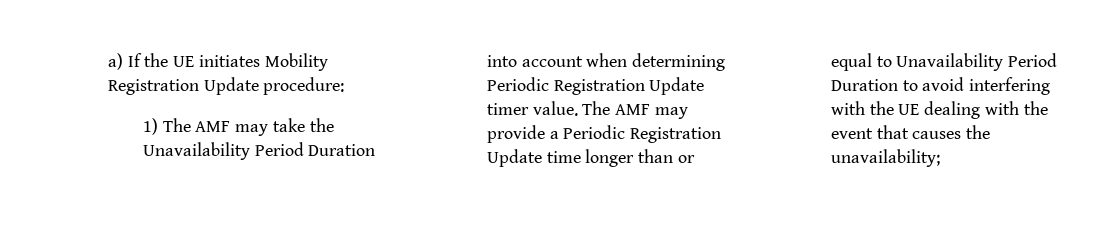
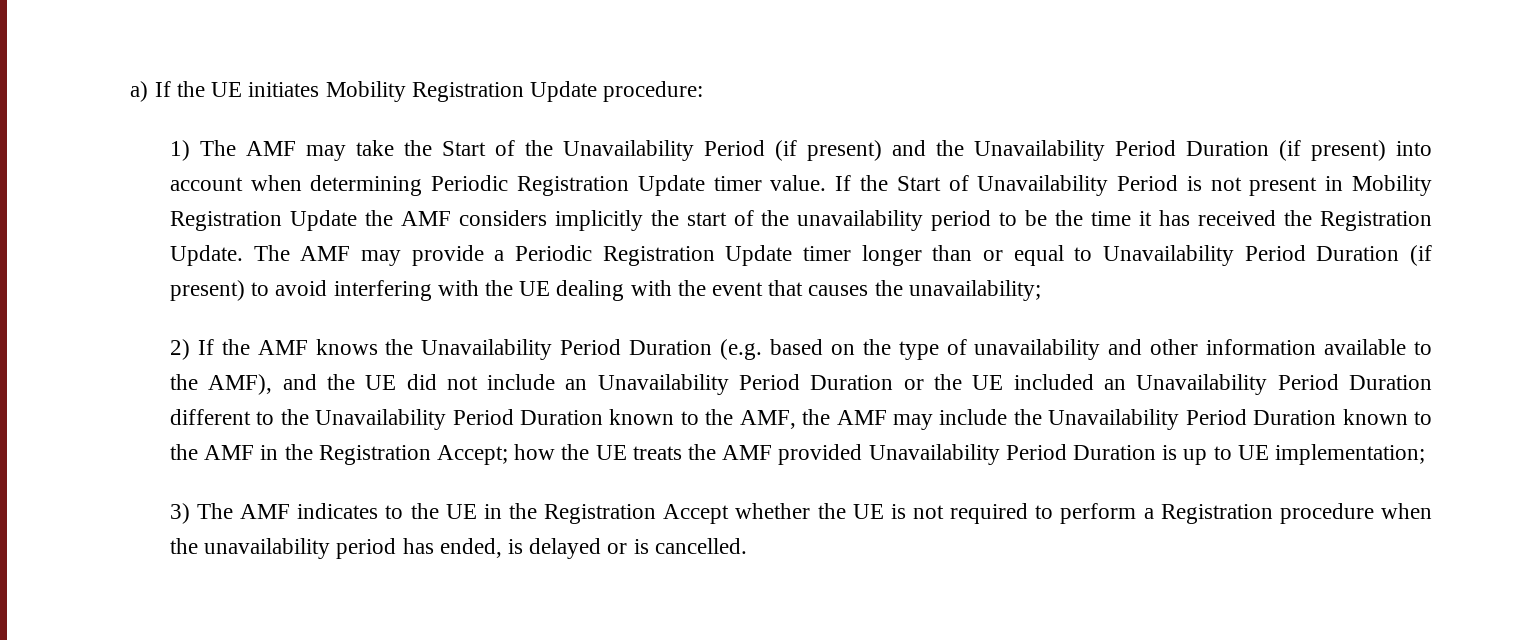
[142,142,376,160] Unavailability Period Duration -> [441,140,1386,161] Start of the Unavailability Period (if present) and the Unavailability Period Duration (if present)
(578, 108) none -> [835,175,1433,196] [169,210,1432,231] [169,245,243,266] If the Start of Unavailability Period is not present in Mobility Registration Update the AMF considers implicitly the start of the unavailability period to be the time it has received the Registration Update.
[546,151,581,163] time -> [802,246,851,261] timer
(898, 85) none -> [1410,245,1433,266] [169,280,245,301] (if present)
(940, 158) none -> [169,339,1433,360] [169,374,1432,395] [169,409,1432,430] [169,444,1426,465] [169,503,1432,524] [169,538,747,559] // 2) If the AMF knows the Unavailability Period Duration (e.g. based on the type of unavailability and other information available to the AMF), and the UE did not include an Unavailability Period Duration or the UE included an Unavailability Period Duration different to the Unavailability Period Duration known to the AMF, the AMF may include the Unavailability Period Duration known to the AMF in the Registration Accept; how the UE treats the AMF provided Unavailability Period Duration is up to UE implementation; // 3) The AMF indicates to the UE in the Registration Accept whether the UE is not required to perform a Registration procedure when the unavailability period has ended, is delayed or is cancelled.

